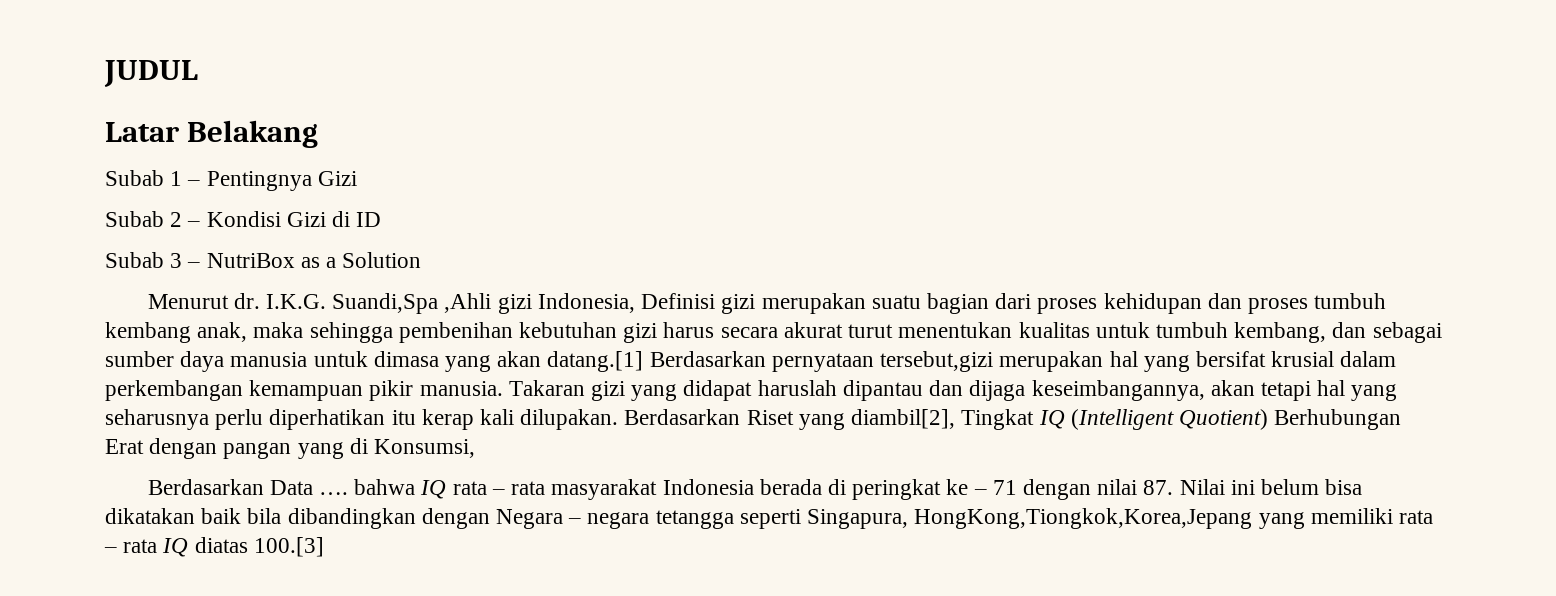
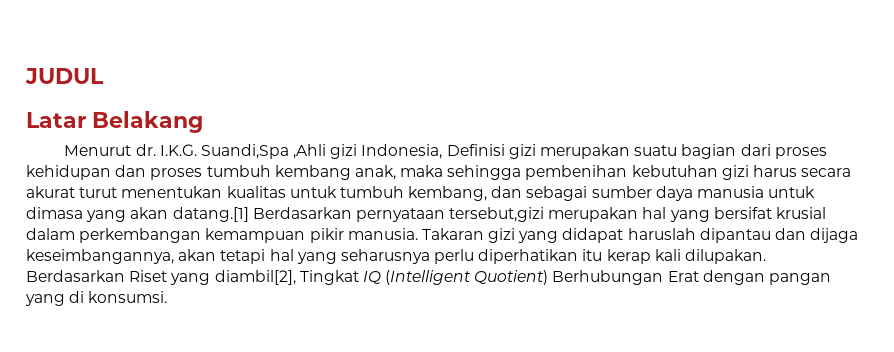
[105,170,357,191] [105,211,382,227] [105,252,422,268] // Subab 1 – Pentingnya Gizi // Subab 2 – Kondisi Gizi di ID // Subab 3 – NutriBox as a Solution -> (203, 122) none
[374,439,476,458] [147,479,1363,500] [105,508,1433,529] [104,537,324,557] Konsumsi, // Berdasarkan Data …. bahwa IQ rata – rata masyarakat Indonesia berada di peringkat ke – 71 dengan nilai 87. Nilai ini belum bisa dikatakan baik bila dibandingkan dengan Negara – negara tetangga seperti Singapura, HongKong,Tiongkok,Korea,Jepang yang memiliki rata – rata IQ diatas 100.[3] -> [88,291,168,303] konsumsi.

